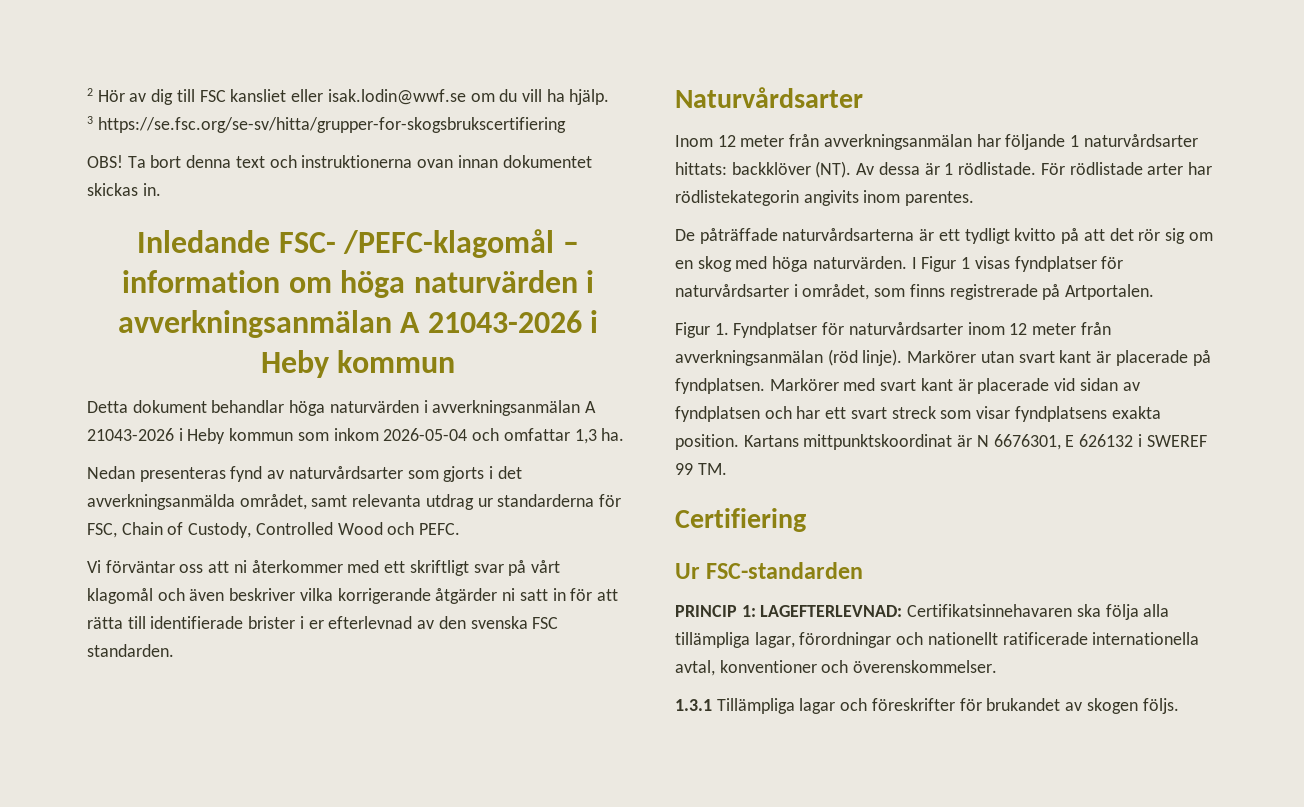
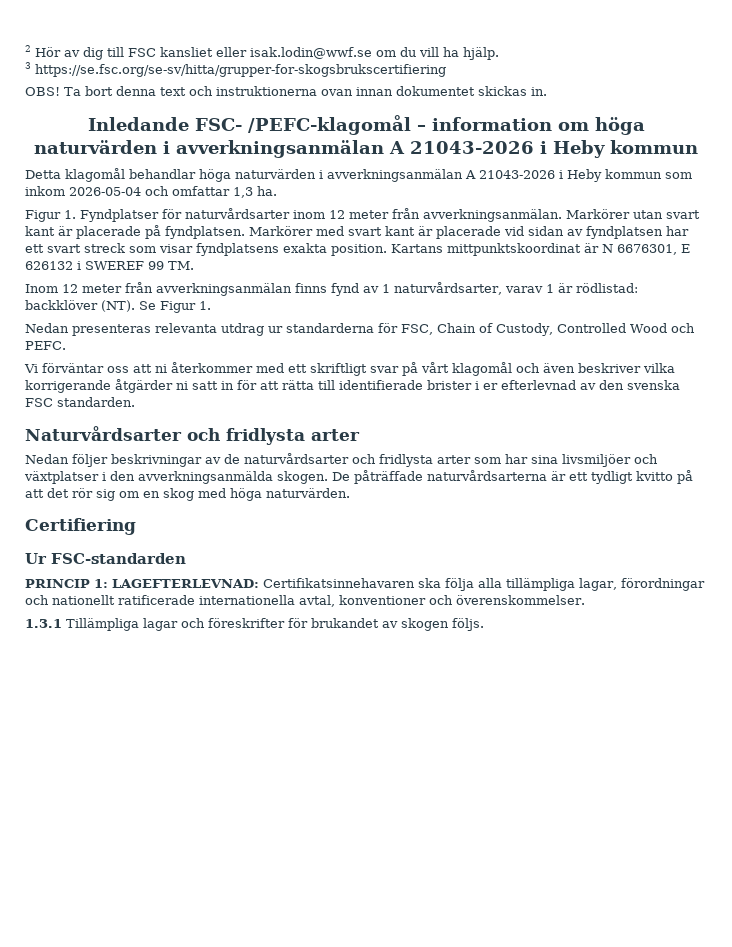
[132,400,207,413] dokument -> [65,168,125,182] klagomål
[87,466,522,482] [87,494,348,510] Nedan presenteras fynd av naturvårdsarter som gjorts i det avverkningsanmälda området, samt -> [25,208,700,222] [25,225,689,239] [25,243,690,256] [25,261,194,270] [25,282,638,296] [25,300,211,313] [25,323,151,336] Figur 1. Fyndplatser för naturvårdsarter inom 12 meter från avverkningsanmälan. Markörer utan svart kant är placerade på fyndplatsen. Markörer med svart kant är placerade vid sidan av fyndplatsen har ett svart streck som visar fyndplatsens exakta position. Kartans mittpunktskoordinat är N 6676301, E 626132 i SWEREF 99 TM. // Inom 12 meter från avverkningsanmälan finns fynd av 1 naturvårdsarter, varav 1 är rödlistad: backklöver (NT). Se Figur 1. // Nedan presenteras
[675,134,1198,150] [675,161,1212,178] [675,190,975,206] // Inom 12 meter från avverkningsanmälan har följande 1 naturvårdsarter hittats: backklöver (NT). Av dessa är 1 rödlistade. För rödlistade arter har rödlistekategorin angivits inom parentes. // -> [187,428,360,445] [25,453,658,467] [24,471,328,484] och fridlysta arter // Nedan följer beskrivningar av de naturvårdsarter och fridlysta arter som har sina livsmiljöer och växtplatser i den avverkningsanmälda skogen.
[911,256,1124,272] [675,284,1155,300] [675,322,1111,338] [675,349,1211,366] [675,378,1140,394] [675,406,1161,422] [675,434,1207,450] [675,463,727,475] I Figur 1 visas fyndplatser för naturvårdsarter i området, som finns registrerade på Artportalen. // Figur 1. Fyndplatser för naturvårdsarter inom 12 meter från avverkningsanmälan (röd linje). Markörer utan svart kant är placerade på fyndplatsen. Markörer med svart kant är placerade vid sidan av fyndplatsen och har ett svart streck som visar fyndplatsens exakta position. Kartans mittpunktskoordinat är N 6676301, E 626132 i SWEREF 99 TM. -> (350, 493) none

